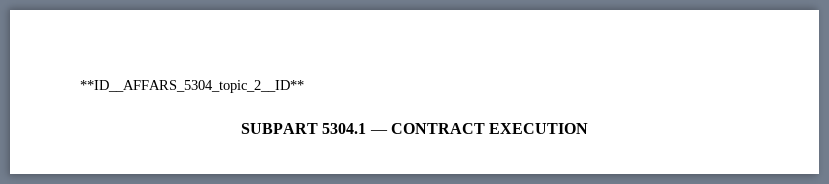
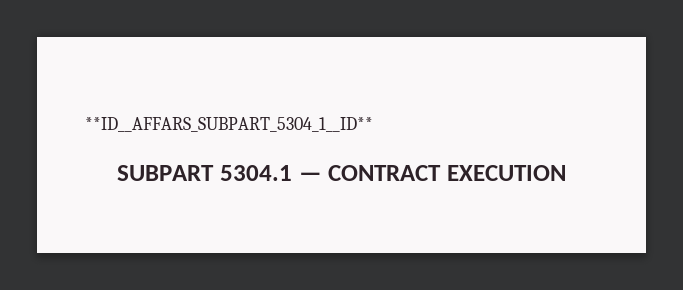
[80,80,304,93] **ID__AFFARS_5304_topic_2__ID** -> [85,117,373,132] **ID__AFFARS_SUBPART_5304_1__ID**

